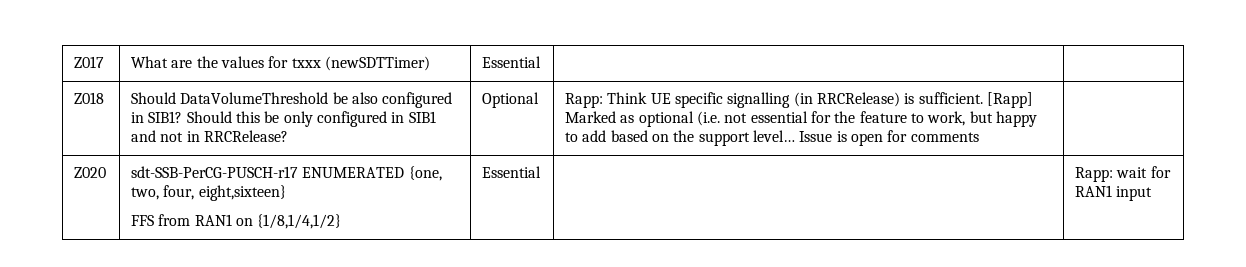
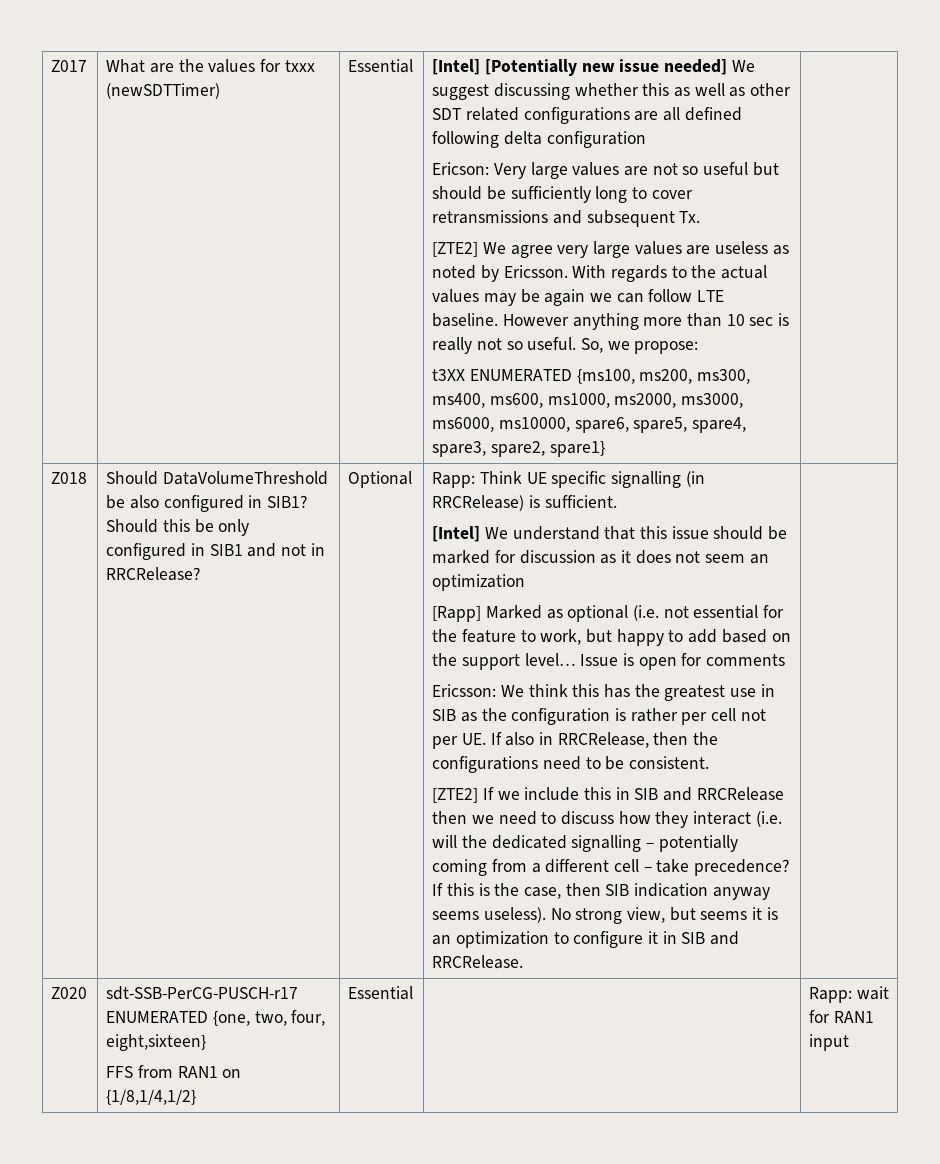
(542, 62) none -> [432,59,755,76] [432,83,792,100] [432,107,742,124] [432,131,646,148] [432,162,779,179] [432,186,693,203] [432,210,701,227] [432,241,789,258] [432,265,768,282] [432,289,725,306] [432,313,790,330] [432,337,699,354] [432,369,750,384] [432,393,743,408] [432,417,746,433] [432,441,605,457] [Intel] [Potentially new issue needed] We suggest discussing whether this as well as other SDT related configurations are all defined following delta configuration // Ericson: Very large values are not so useful but should be sufficiently long to cover retransmissions and subsequent Tx. // [ZTE2] We agree very large values are useless as noted by Ericsson. With regards to the actual values may be again we can follow LTE baseline. However anything more than 10 sec is really not so useful. So, we propose: // t3XX ENUMERATED {ms100, ms200, ms300, ms400, ms600, ms1000, ms2000, ms3000, ms6000, ms10000, spare6, spare5, spare4, spare3, spare2, spare1}
(983, 98) none -> [432,526,788,542] [432,550,769,564] [432,574,526,591] // [Intel] We understand that this issue should be marked for discussion as it does not seem an optimization //
(979, 137) none -> [432,684,775,701] [432,708,766,725] [432,732,719,749] [432,756,709,773] [432,787,784,803] [432,811,782,828] [432,835,738,852] [432,859,790,876] [432,883,770,900] [432,907,778,924] [432,931,740,948] [432,955,524,969] // Ericsson: We think this has the greatest use in SIB as the configuration is rather per cell not per UE. If also in RRCRelease, then the configurations need to be consistent. // [ZTE2] If we include this in SIB and RRCRelease then we need to discuss how they interact (i.e. will the dedicated signalling – potentially coming from a different cell – take precedence? If this is the case, then SIB indication anyway seems useless). No strong view, but seems it is an optimization to configure it in SIB and RRCRelease.

